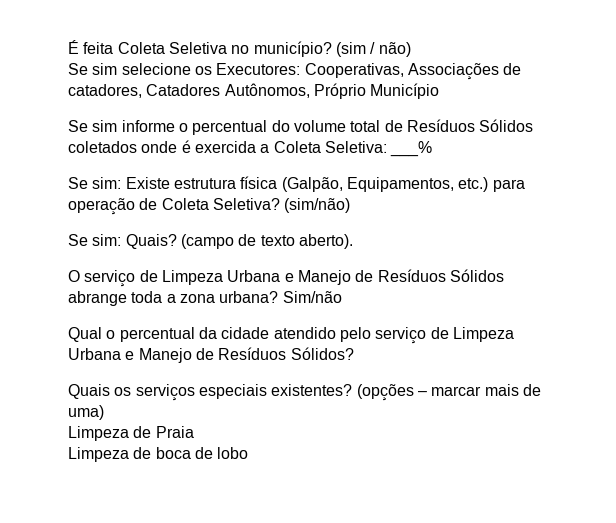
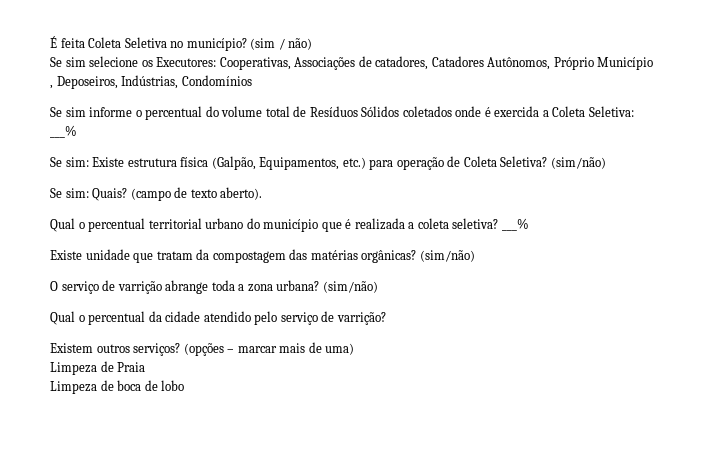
(440, 91) none -> [50,75,252,89] , Deposeiros, Indústrias, Condomínios
[68,269,504,287] O serviço de Limpeza Urbana e Manejo de Resíduos Sólidos -> [50,218,529,232] [50,249,475,263] [50,280,162,294] Qual o percentual territorial urbano do município que é realizada a coleta seletiva? ___% // Existe unidade que tratam da compostagem das matérias orgânicas? (sim/não) // O serviço de varrição
[282,291,342,303] Sim/não -> [322,281,378,293] (sim/não)
[452,327,514,342] [68,347,354,363] [68,384,353,401] Limpeza Urbana e Manejo de Resíduos Sólidos? // Quais os serviços especiais existentes? -> [336,312,386,325] [50,343,181,356] varrição? // Existem outros serviços?

